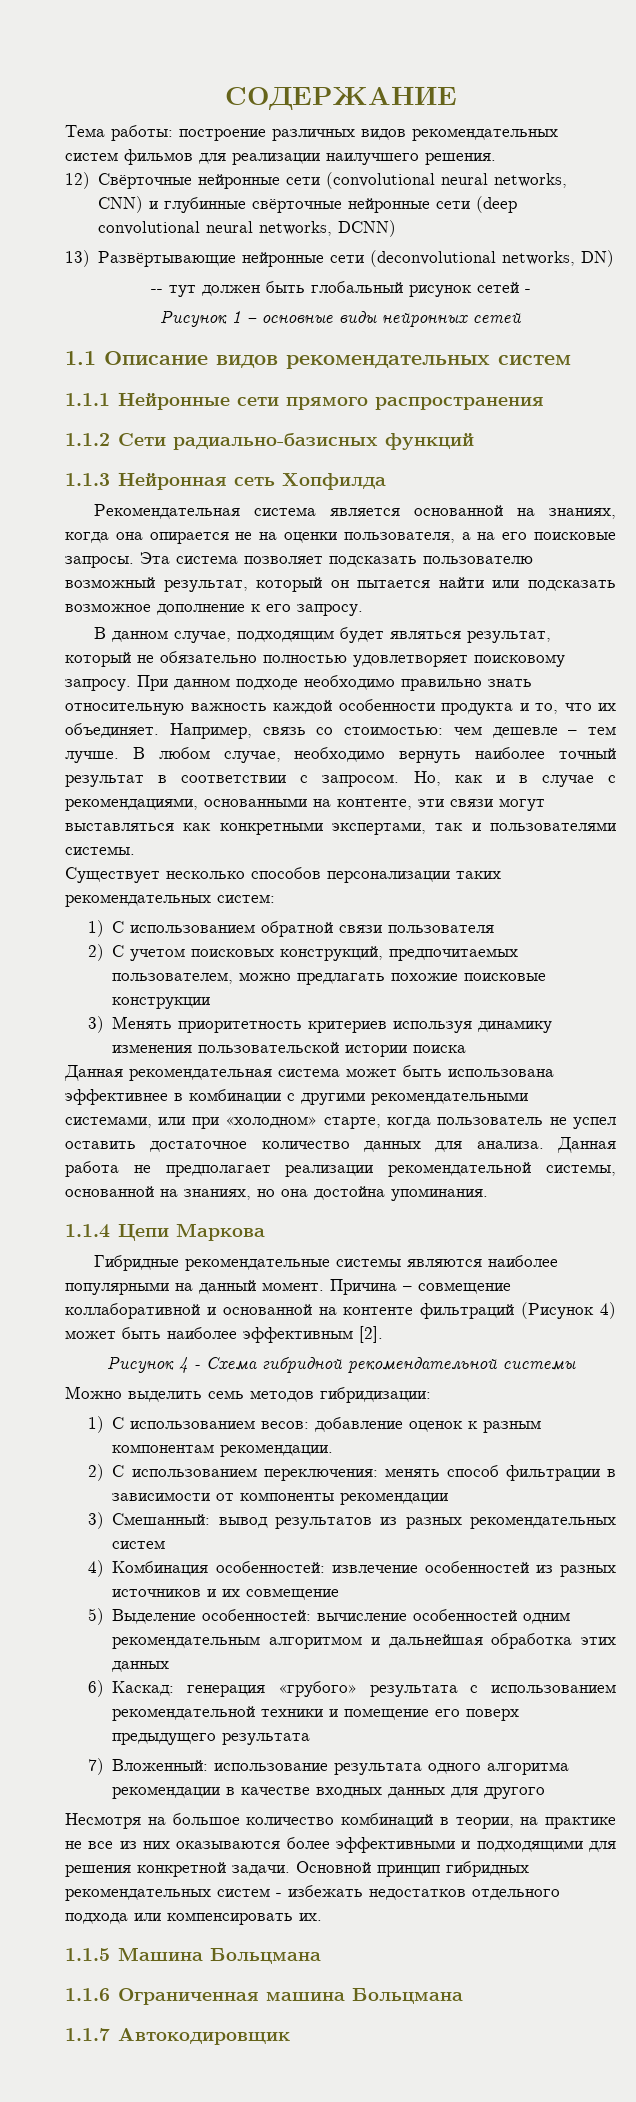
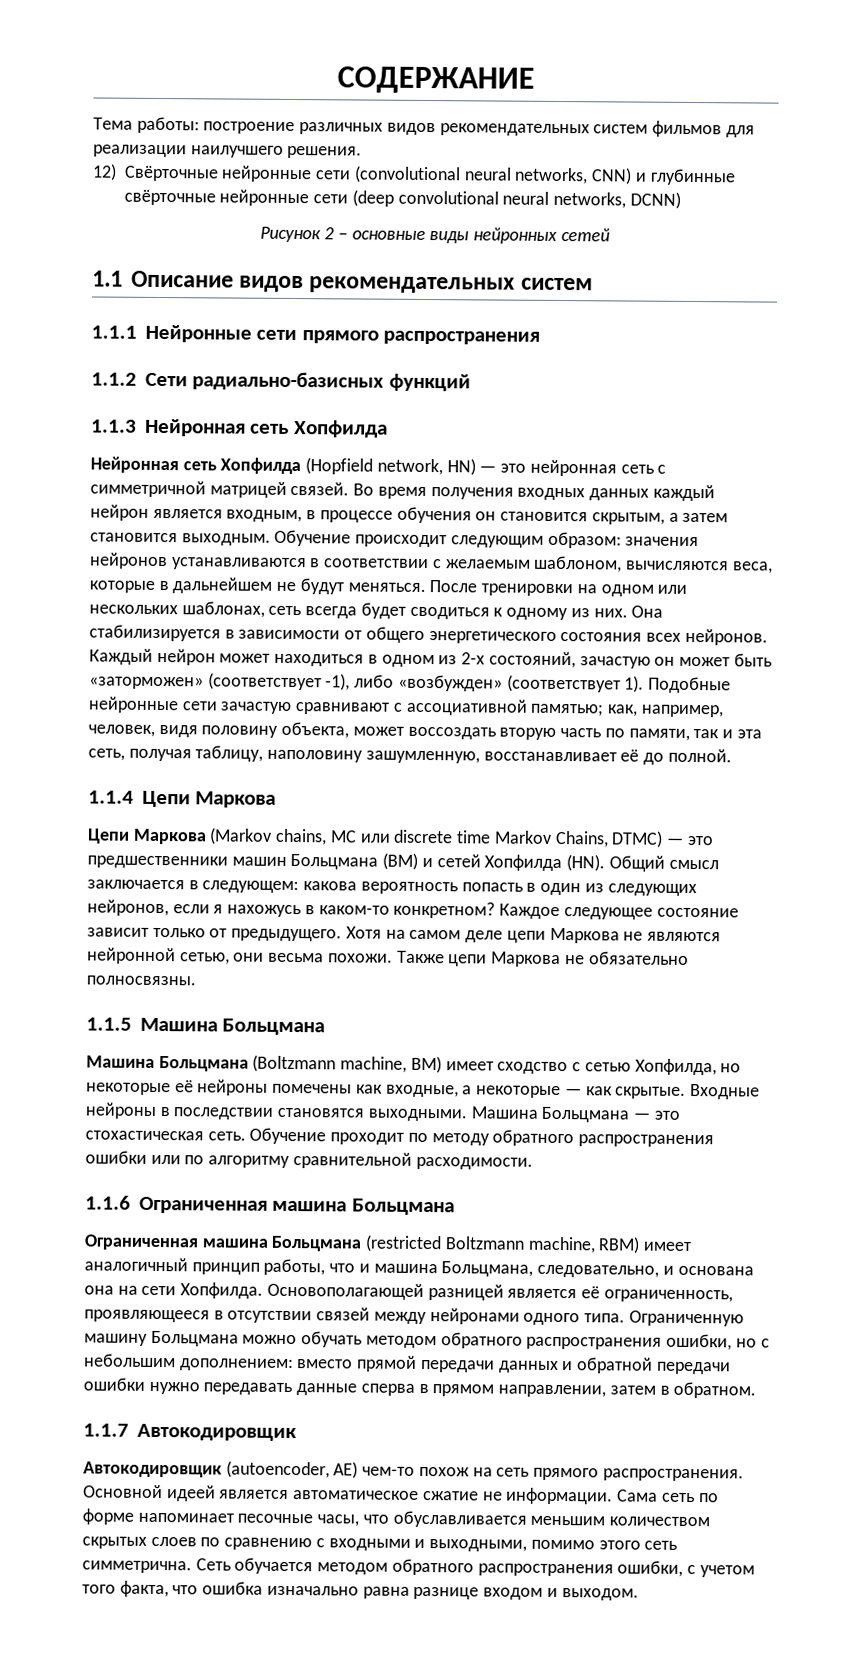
[65,250,615,267] [150,281,531,297] [160,311,241,327] // 13) Развёртывающие нейронные сети (deconvolutional networks, DN) // -- тут должен быть глобальный рисунок сетей - // Рисунок 1 -> [260,226,335,243] // Рисунок 2
[94,504,616,519] [65,532,616,544] [65,552,533,568] [65,577,616,592] [65,603,363,616] [94,627,552,643] [65,651,565,667] [65,675,532,691] [65,699,616,715] [65,723,616,739] [65,747,616,763] [65,771,617,787] [65,798,545,811] [65,822,616,835] [65,846,135,855] [65,867,501,883] [65,894,275,907] [88,920,495,937] [88,944,519,961] [112,972,547,985] [112,997,211,1009] [88,1016,553,1033] [112,1042,467,1057] [64,1065,554,1081] [65,1089,528,1105] [65,1116,616,1129] [65,1137,616,1153] [65,1161,616,1177] [65,1186,488,1201] [65,1223,266,1241] [94,1255,559,1271] [65,1279,511,1295] [65,1302,616,1319] [65,1326,383,1343] [106,1357,576,1374] [65,1386,431,1403] [88,1416,542,1433] [112,1444,334,1457] [88,1464,616,1481] [112,1492,449,1505] [88,1512,616,1529] [112,1540,166,1549] [88,1560,617,1577] [112,1588,340,1600] [88,1608,571,1625] [112,1633,616,1649] [112,1661,170,1672] [88,1680,616,1697] [112,1706,520,1721] [112,1733,311,1745] [88,1758,570,1775] [112,1786,546,1799] [65,1813,616,1829] [65,1837,616,1853] [65,1861,529,1877] [65,1885,560,1901] [65,1912,322,1925] [65,1947,322,1964] [65,1988,464,2005] [65,2028,291,2045] Рекомендательная система является основанной на знаниях, когда она опирается не на оценки пользователя, а на его поисковые запросы. Эта система позволяет подсказать пользователю возможный результат, который он пытается найти или подсказать возможное дополнение к его запросу. // В данном случае, подходящим будет являться результат, который не обязательно полностью удовлетворяет поисковому запросу. При данном подходе необходимо правильно знать относительную важность каждой особенности продукта и то, что их объединяет. Например, связь со стоимостью: чем дешевле – тем лучше. В любом случае, необходимо вернуть наиболее точный результат в соответствии с запросом. Но, как и в случае с рекомендациями, основанными на контенте, эти связи могут выставляться как конкретными экспертами, так и пользователями системы. // Существует несколько способов персонализации таких рекомендательных систем: // 1) С использованием обратной связи пользователя // 2) С учетом поисковых конструкций, предпочитаемых пользователем, можно предлагать похожие поисковые конструкции // 3) Менять приоритетность критериев используя динамику изменения пользовательской истории поиска // Данная рекомендательная система может быть использована эффективнее в комбинации с другими рекомендательными системами, или при «холодном» старте, когда пользователь не успел оставить достаточное количество данных для анализа. Данная работа не предполагает реализации рекомендательной системы, основанной на знаниях, но она достойна упоминания. // 1.1.4 Цепи Маркова // Гибридные рекомендательные системы являются наиболее популярными на данный момент. Причина – совмещение коллаборативной и основанной на контенте фильтраций (Рисунок 4) может быть наиболее эффективным [2]. // Рисунок 4 - Схема гибридной рекомендательной системы // Можно выделить семь методов гибридизации: // 1) С использованием весов: добавление оценок к разным компонентам рекомендации. // 2) С использованием переключения: менять способ фильтрации в зависимости от компоненты рекомендации // 3) Смешанный: вывод результатов из разных рекомендательных систем // 4) Комбинация особенностей: извлечение особенностей из разных источников и их совмещение // 5) Выделение особенностей: вычисление особенностей одним рекомендательным алгоритмом и дальнейшая обработка этих данных // 6) Каскад: генерация «грубого» результата с использованием рекомендательной техники и помещение его поверх предыдущего результата // 7) Вложенный: использование результата одного алгоритма рекомендации в качестве входных данных для другого // Несмотря на большое количество комбинаций в теории, на практике не все из них оказываются более эффективными и подходящими для решения конкретной задачи. Основной принцип гибридных рекомендательных систем - избежать недостатков отдельного подхода или компенсировать иx. // 1.1.5 Машина Больцмана // 1.1.6 Ограниченная машина Больцмана // 1.1.7 Автокодировщик -> [90,456,667,477] [90,480,715,502] [90,504,729,525] [90,529,700,549] [90,552,773,574] [89,577,688,597] [89,601,664,621] [89,624,768,646] [89,648,772,669] [89,672,732,694] [88,696,724,718] [88,721,762,741] [88,745,732,765] [88,790,277,808] [87,827,714,848] [87,852,719,872] [87,879,697,897] [87,899,739,920] [87,926,721,944] [87,947,689,968] [86,975,196,986] [86,1017,326,1036] [86,1054,742,1076] [86,1079,760,1100] [85,1102,680,1123] [85,1127,715,1148] [85,1150,533,1170] [85,1195,455,1216] [84,1234,692,1254] [84,1257,754,1278] [84,1282,733,1303] [84,1307,744,1327] [84,1330,770,1351] [84,1353,731,1375] [83,1377,757,1399] [83,1423,297,1442] [83,1460,744,1482] [83,1484,719,1505] [82,1508,711,1528] [82,1536,678,1552] [82,1557,755,1578] [82,1580,639,1601] Нейронная сеть Хопфилда (Hopfield network, HN) — это нейронная сеть с симметричной матрицей связей. Во время получения входных данных каждый нейрон является входным, в процессе обучения он становится скрытым, а затем становится выходным. Обучение происходит следующим образом: значения нейронов устанавливаются в соответствии с желаемым шаблоном, вычисляются веса, которые в дальнейшем не будут меняться. После тренировки на одном или нескольких шаблонах, сеть всегда будет сводиться к одному из них. Она стабилизируется в зависимости от общего энергетического состояния всех нейронов. Каждый нейрон может находиться в одном из 2-х состояний, зачастую он может быть «заторможен» (соответствует -1), либо «возбужден» (соответствует 1). Подобные нейронные сети зачастую сравнивают с ассоциативной памятью; как, например, человек, видя половину объекта, может воссоздать вторую часть по памяти, так и эта сеть, получая таблицу, наполовину зашумленную, восстанавливает её до полной. // 1.1.4 Цепи Маркова // Цепи Маркова (Markov chains, MC или discrete time Markov Chains, DTMC) — это предшественники машин Больцмана (BM) и сетей Хопфилда (HN). Общий смысл заключается в следующем: какова вероятность попасть в один из следующих нейронов, если я нахожусь в каком-то конкретном? Каждое следующее состояние зависит только от предыдущего. Хотя на самом деле цепи Маркова не являются нейронной сетью, они весьма похожи. Также цепи Маркова не обязательно полносвязны. // 1.1.5 Машина Больцмана // Машина Больцмана (Boltzmann machine, BM) имеет сходство с сетью Хопфилда, но некоторые её нейроны помечены как входные, а некоторые — как скрытые. Входные нейроны в последствии становятся выходными. Машина Больцмана — это стохастическая сеть. Обучение проходит по методу обратного распространения ошибки или по алгоритму сравнительной расходимости. // 1.1.6 Ограниченная машина Больцмана // Ограниченная машина Больцмана (restricted Boltzmann machine, RBM) имеет аналогичный принцип работы, что и машина Больцмана, следовательно, и основана она на сети Хопфилда. Основополагающей разницей является её ограниченность, проявляющееся в отсутствии связей между нейронами одного типа. Ограниченную машину Больцмана можно обучать методом обратного распространения ошибки, но с небольшим дополнением: вместо прямой передачи данных и обратной передачи ошибки нужно передавать данные сперва в прямом направлении, затем в обратном. // 1.1.7 Автокодировщик // Автокодировщик (autoencoder, AE) чем-то похож на сеть прямого распространения. Основной идеей является автоматическое сжатие не информации. Сама сеть по форме напоминает песочные часы, что обуславливается меньшим количеством скрытых слоев по сравнению с входными и выходными, помимо этого сеть симметрична. Сеть обучается методом обратного распространения ошибки, с учетом того факта, что ошибка изначально равна разнице входом и выходом.

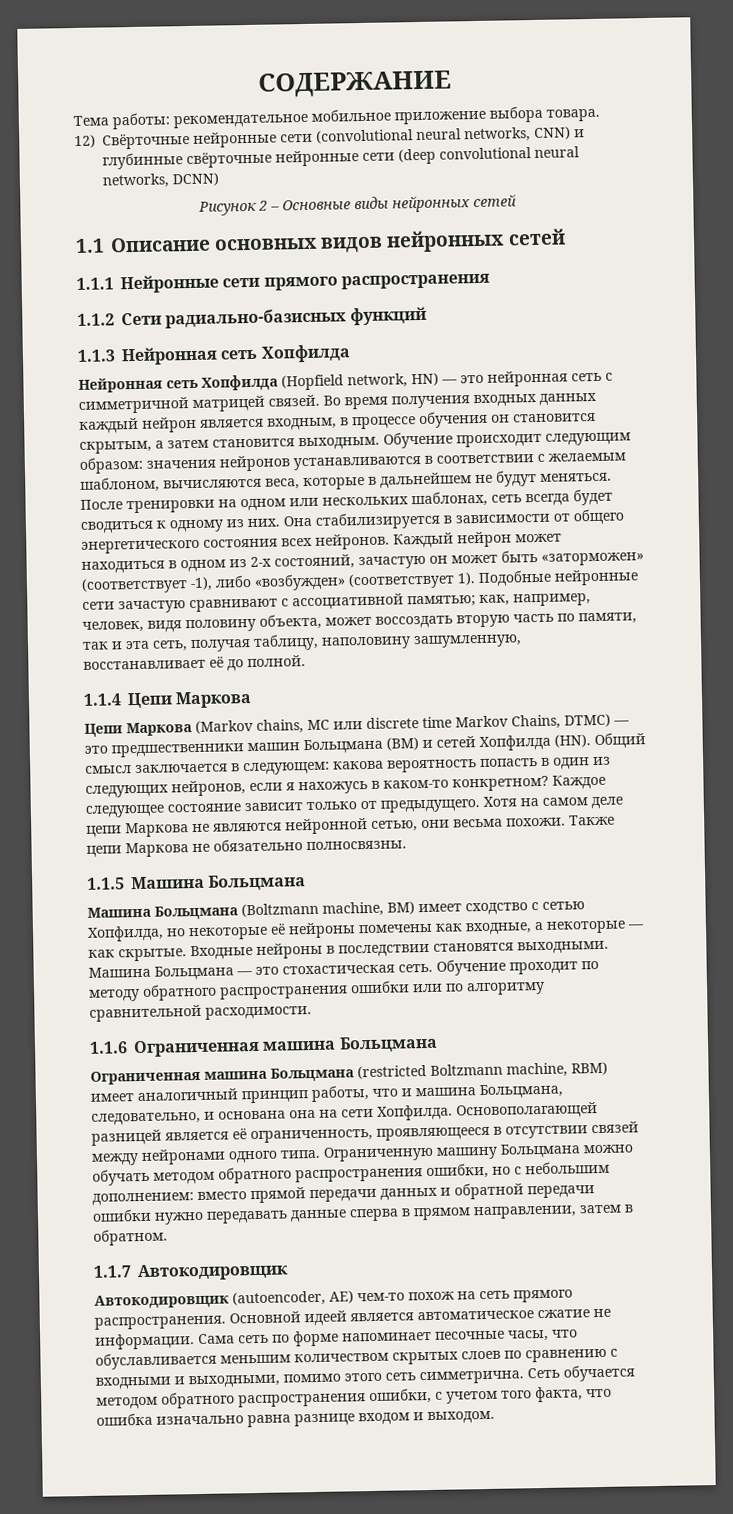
[203,120,755,138] [93,144,363,159] построение различных видов рекомендательных систем фильмов для реализации наилучшего решения. -> [173,105,600,129] рекомендательное мобильное приложение выбора товара.
[351,230,426,240] основные -> [281,199,351,211] Основные
[239,275,593,294] видов рекомендательных систем -> [214,228,566,253] основных видов нейронных сетей

